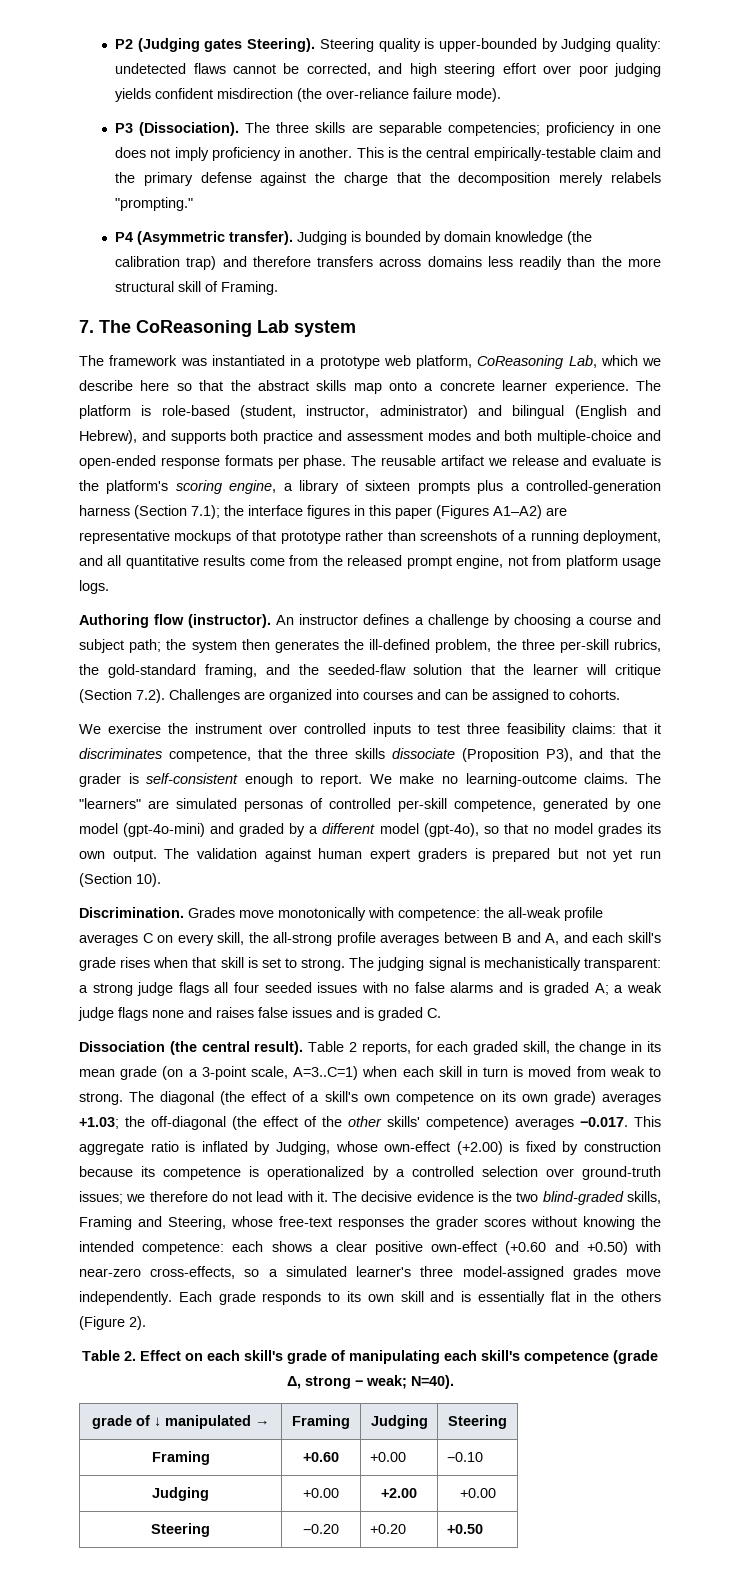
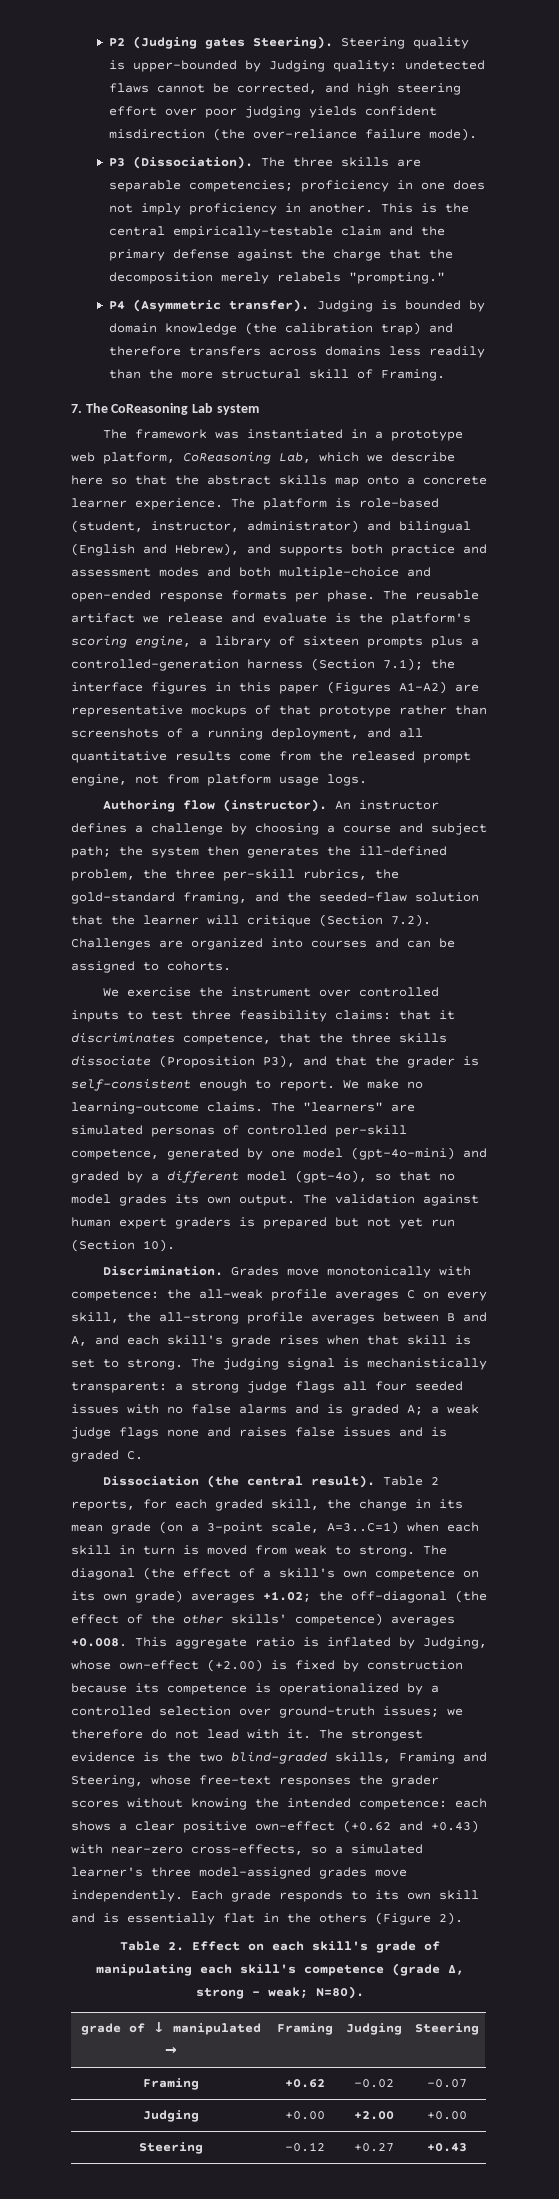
[79,1117,119,1129] +1.03; -> [263,1591,311,1602] +1.02;
[580,1117,628,1127] −0.017. -> [71,1638,127,1647] +0.008.
[361,1191,413,1202] decisive -> [351,1730,423,1741] strongest
[505,1241,628,1255] (+0.60 and +0.50) -> [343,1820,479,1833] (+0.62 and +0.43)
[410,1375,454,1389] N=40). -> [315,1986,364,1999] N=80).
[303,1452,339,1462] [369,1452,406,1462] [446,1452,483,1462] +0.60 | +0.00 | −0.10 -> [285,2079,325,2088] [354,2079,394,2088] [427,2079,467,2088] +0.62 | −0.02 | −0.07
[303,1524,339,1534] [369,1524,406,1534] [446,1524,483,1534] −0.20 | +0.20 | +0.50 -> [285,2142,325,2152] [354,2143,394,2152] [427,2143,467,2152] −0.12 | +0.27 | +0.43

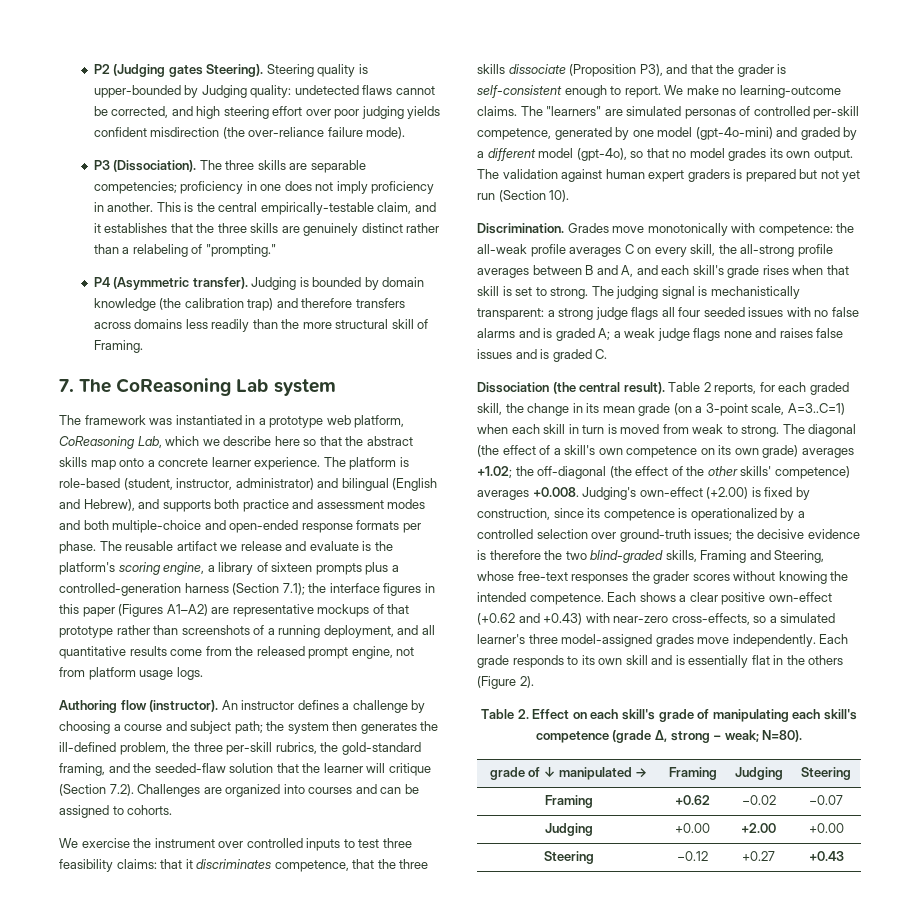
[341,226,446,236] [109,249,454,261] [109,272,342,284] claim and the primary defense against the charge that the decomposition merely relabels -> [377,202,436,214] [93,223,440,236] [93,244,203,257] claim, and it establishes that the three skills are genuinely distinct rather than a relabeling of
[135,1637,487,1649] [71,1660,111,1670] This aggregate ratio is inflated by Judging, whose -> [582,487,637,500] Judging's
[367,1660,463,1670] [71,1683,127,1693] construction because -> [477,508,584,520] construction, since
[447,1708,463,1716] [71,1729,423,1741] we therefore do not lead with it. The strongest -> [735,529,805,539] the decisive
(159, 1757) none -> [489,550,541,560] therefore
[359,1798,487,1810] competence: each -> [529,592,637,605] competence. Each

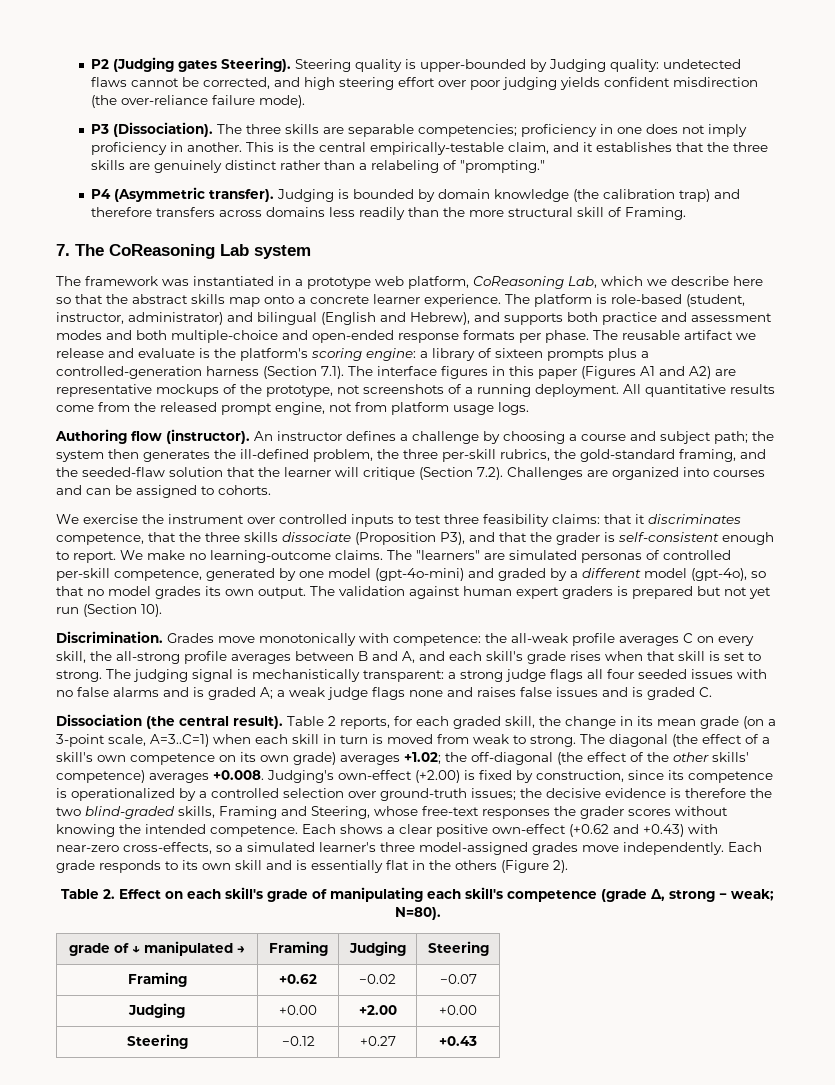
[163,562,205,575] engine, -> [366,348,416,361] engine:
[282,583,327,595] 7.1); the -> [321,366,373,379] 7.1). The
[166,604,208,616] A1–A2) -> [640,366,711,379] A1 and A2)
[387,604,410,614] [59,625,179,638] that prototype rather than -> [240,384,360,397] the prototype, not
[323,625,435,638] deployment, and all -> [535,384,641,397] deployment. All

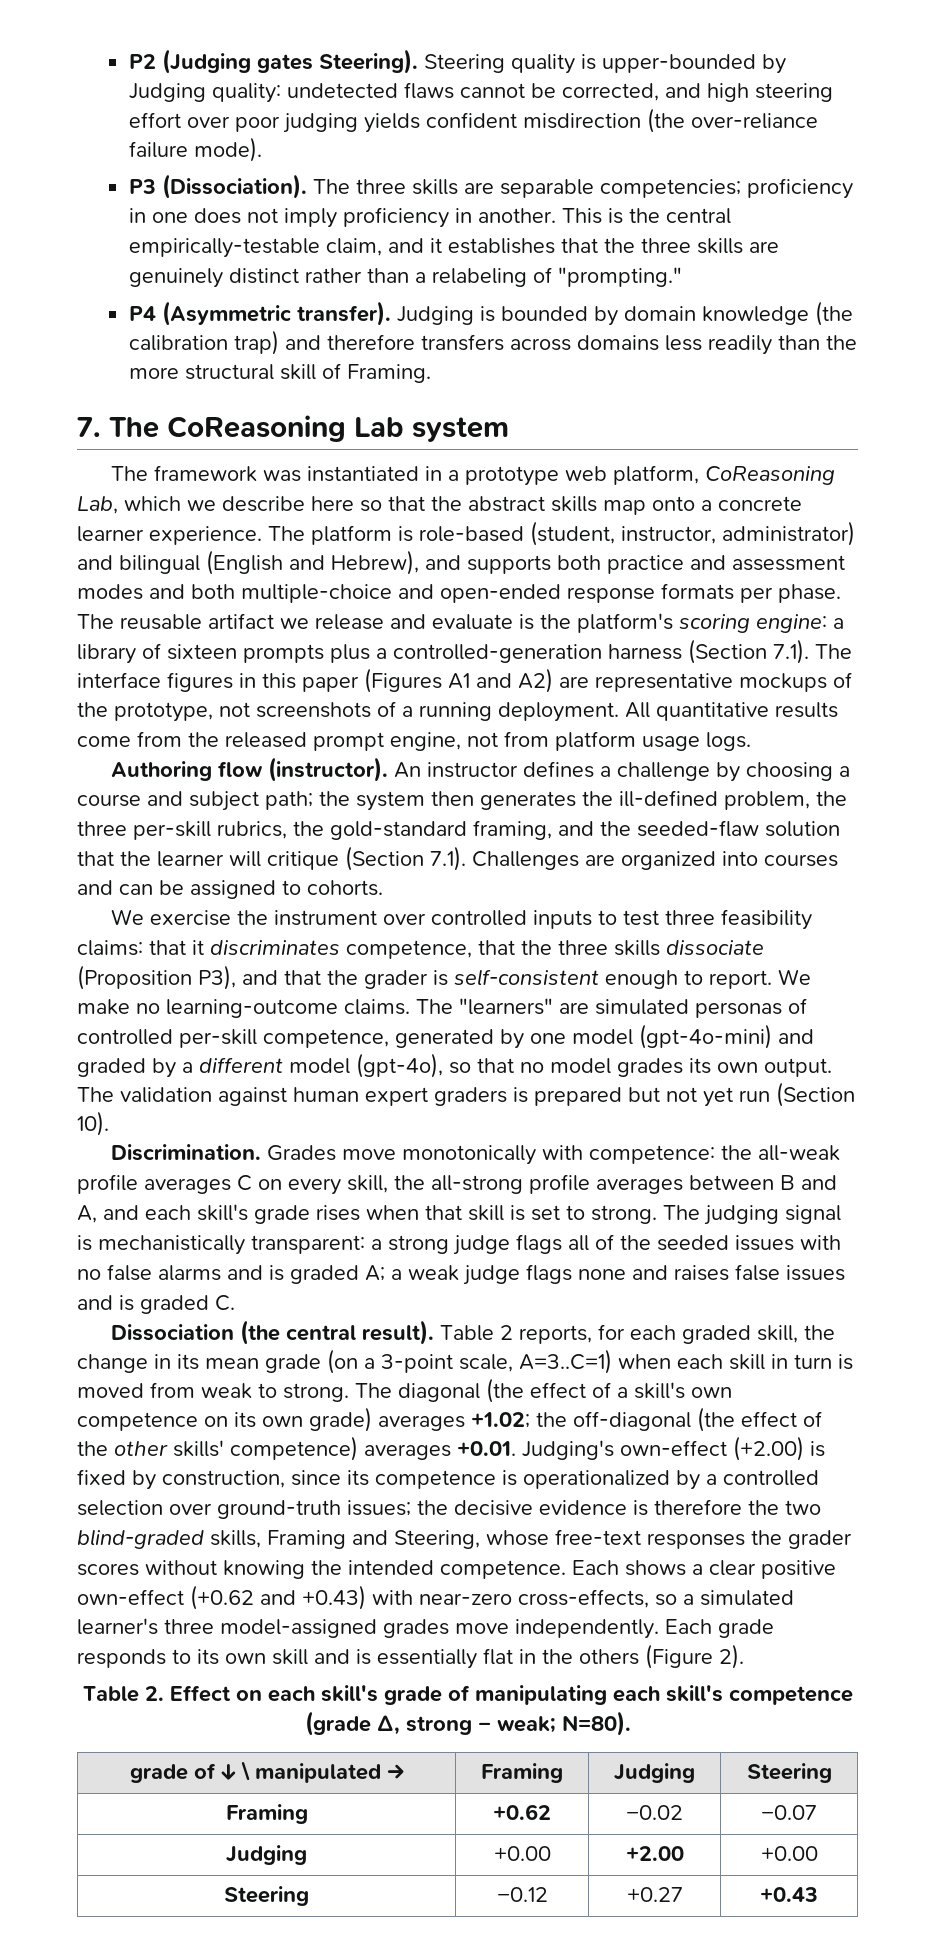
[477,467,503,480] 7.2). -> [430,846,466,871] 7.1).
[607,669,634,679] four -> [595,1234,651,1250] of the
[213,770,264,780] +0.008. -> [457,1441,516,1456] +0.01.
(140, 949) none -> [240,1761,250,1781] \

